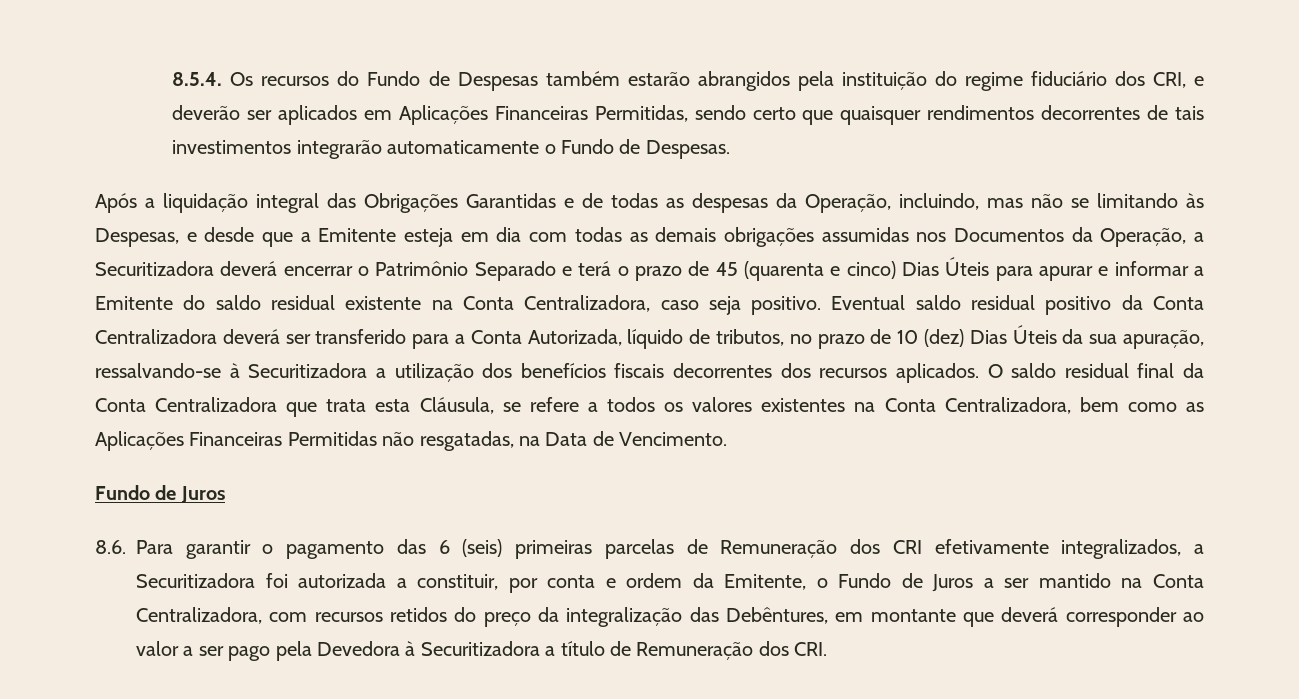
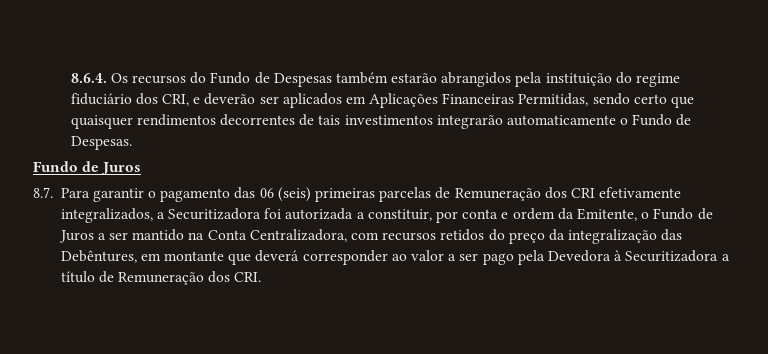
[172,72,223,86] 8.5.4. -> [70,73,107,83] 8.6.4.
[95,193,1204,213] [95,227,1205,247] [95,257,1204,281] [95,295,1204,315] [95,325,1204,349] [95,363,1204,383] [95,397,1204,417] [95,431,728,451] // Após a liquidação integral das Obrigações Garantidas e de todas as despesas da Operação, incluindo, mas não se limitando às Despesas, e desde que a Emitente esteja em dia com todas as demais obrigações assumidas nos Documentos da Operação, a Securitizadora deverá encerrar o Patrimônio Separado e terá o prazo de 45 (quarenta e cinco) Dias Úteis para apurar e informar a Emitente do saldo residual existente na Conta Centralizadora, caso seja positivo. Eventual saldo residual positivo da Conta Centralizadora deverá ser transferido para a Conta Autorizada, líquido de tributos, no prazo de 10 (dez) Dias Úteis da sua apuração, ressalvando-se à Securitizadora a utilização dos benefícios fiscais decorrentes dos recursos aplicados. O saldo residual final da Conta Centralizadora que trata esta Cláusula, se refere a todos os valores existentes na Conta Centralizadora, bem como as Aplicações Financeiras Permitidas não resgatadas, na Data de Vencimento. -> (132, 143) none
[95,540,126,554] 8.6. -> [33,187,53,198] 8.7.
[438,540,450,554] 6 -> [259,188,274,198] 06

